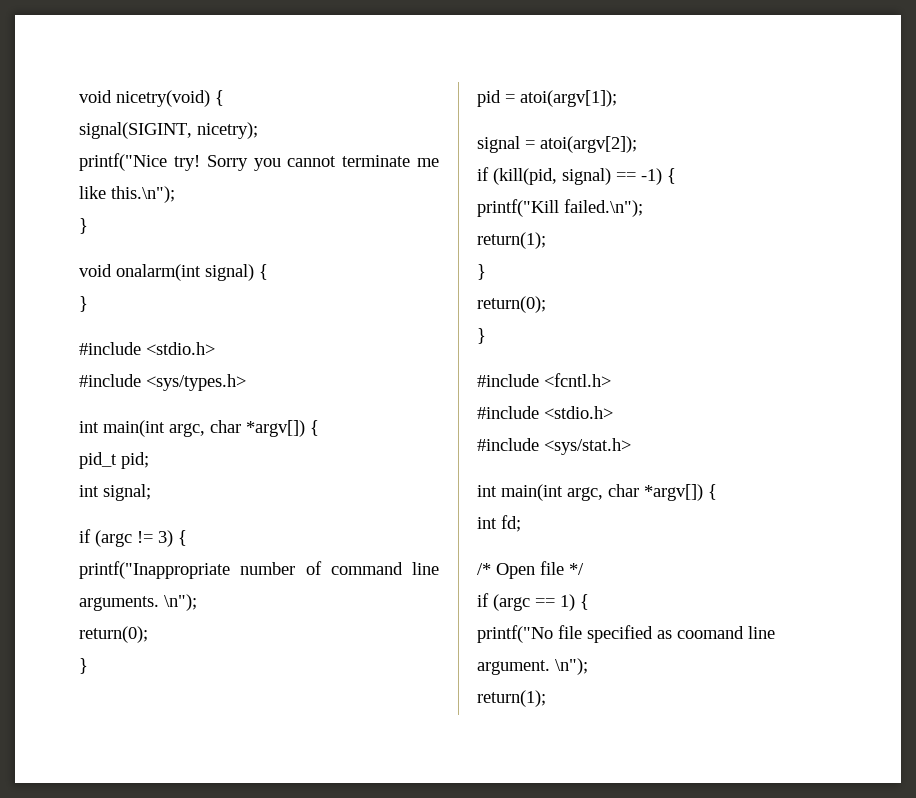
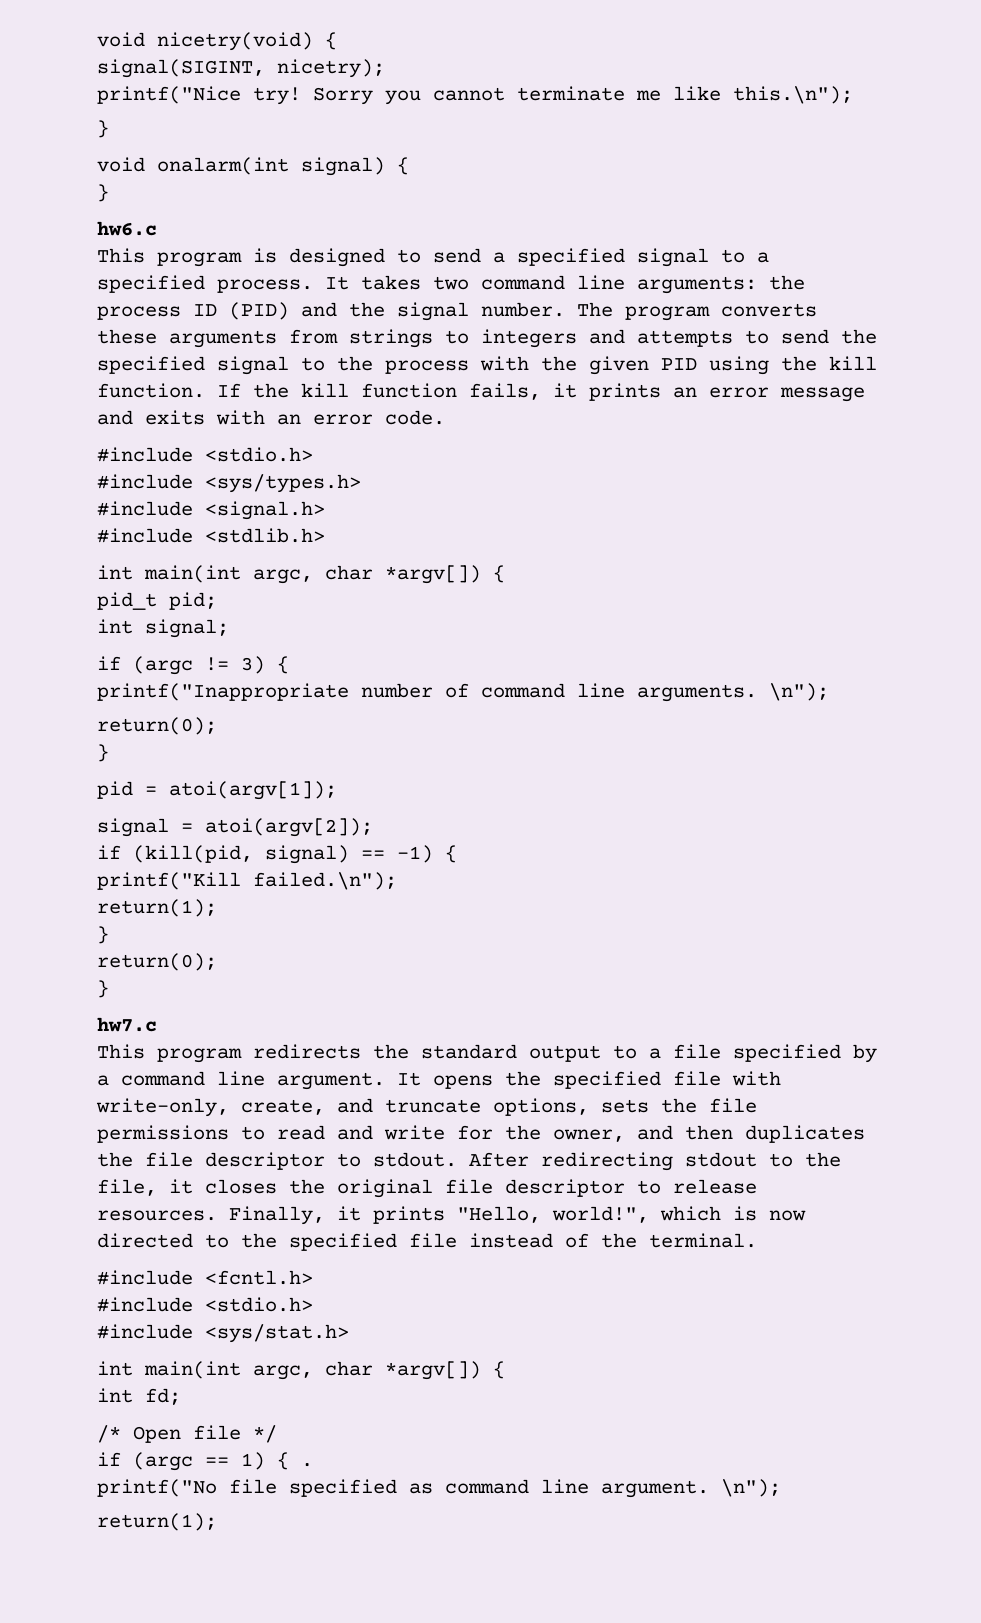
(88, 304) none -> [97,221,157,236] [97,248,769,267] [97,275,805,294] [97,302,817,321] [97,329,877,348] [97,356,877,375] [97,383,865,402] [97,410,445,425] // hw6.c // This program is designed to send a specified signal to a specified process. It takes two command line arguments: the process ID (PID) and the signal number. The program converts these arguments from strings to integers and attempts to send the specified signal to the process with the given PID using the kill function. If the kill function fails, it prints an error message and exits with an error code.
(246, 382) none -> [97,501,325,520] [97,528,325,543] // #include <signal.h> // #include <stdlib.h>
(486, 336) none -> [97,1017,157,1032] [97,1044,877,1063] [97,1071,781,1090] [96,1098,757,1117] [97,1125,865,1143] [97,1152,841,1171] [97,1179,757,1198] [97,1206,806,1225] [97,1233,757,1251] // hw7.c // This program redirects the standard output to a file specified by a command line argument. It opens the specified file with write-only, create, and truncate options, sets the file permissions to read and write for the owner, and then duplicates the file descriptor to stdout. After redirecting stdout to the file, it closes the original file descriptor to release resources. Finally, it prints "Hello, world!", which is now directed to the specified file instead of the terminal.
(589, 602) none -> [301,1463,313,1467] .
[677,626,744,639] coomand -> [445,1479,529,1494] command

